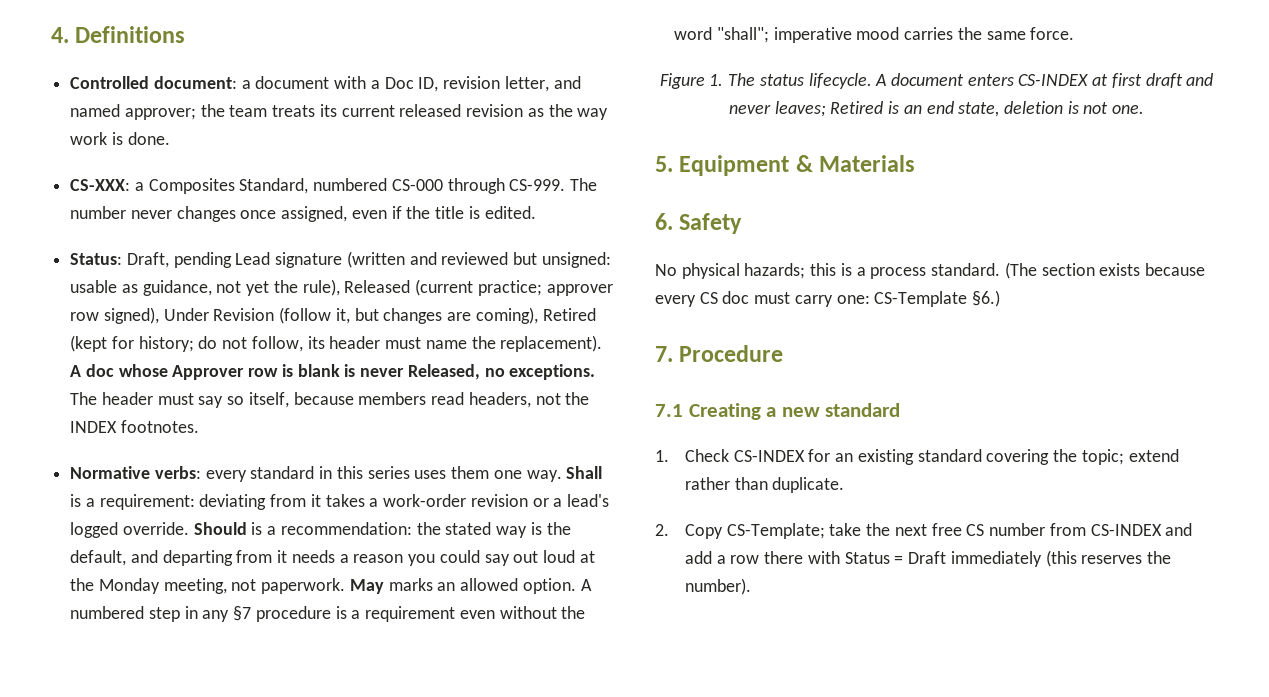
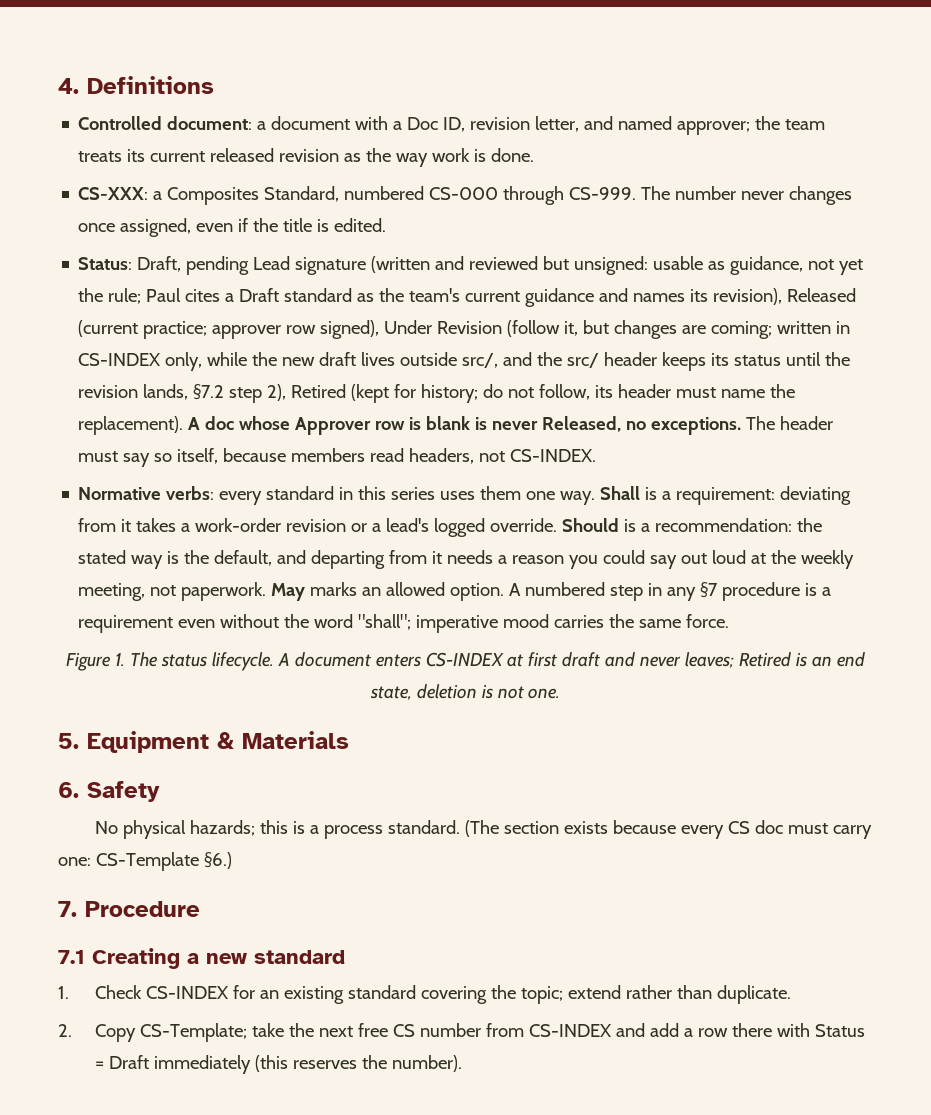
[302,279,340,296] rule), -> [108,288,783,307] rule; Paul cites a Draft standard as the team's current guidance and names its revision),
[475,307,538,324] coming), -> [711,321,851,339] [78,352,851,371] [78,384,287,403] coming; written in CS-INDEX only, while the new draft lives outside src/, and the src/ header keeps its status until the revision lands, §7.2 step 2),
[565,392,590,405] [70,420,199,433] the INDEX footnotes. -> [510,449,597,462] CS-INDEX.
[98,578,160,594] Monday -> [801,550,855,569] weekly

